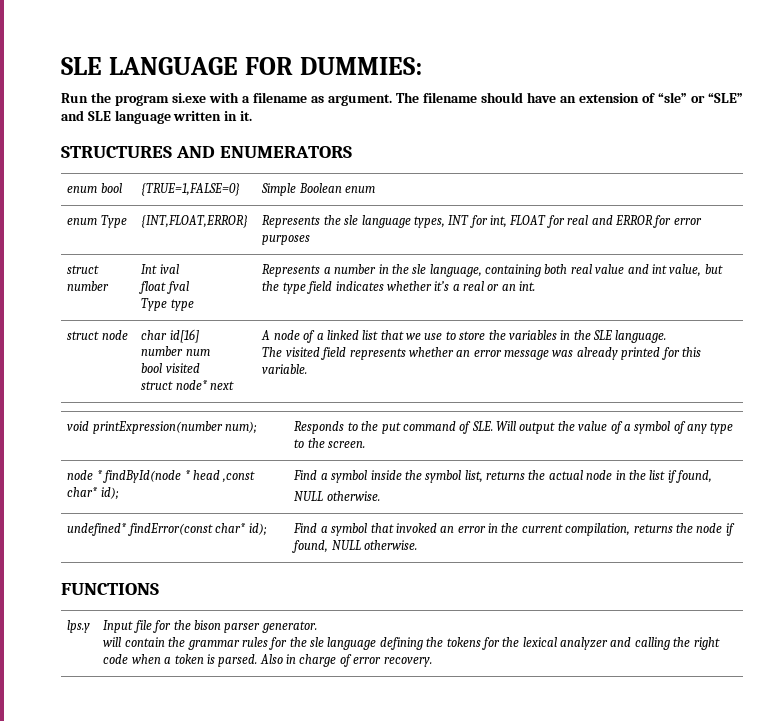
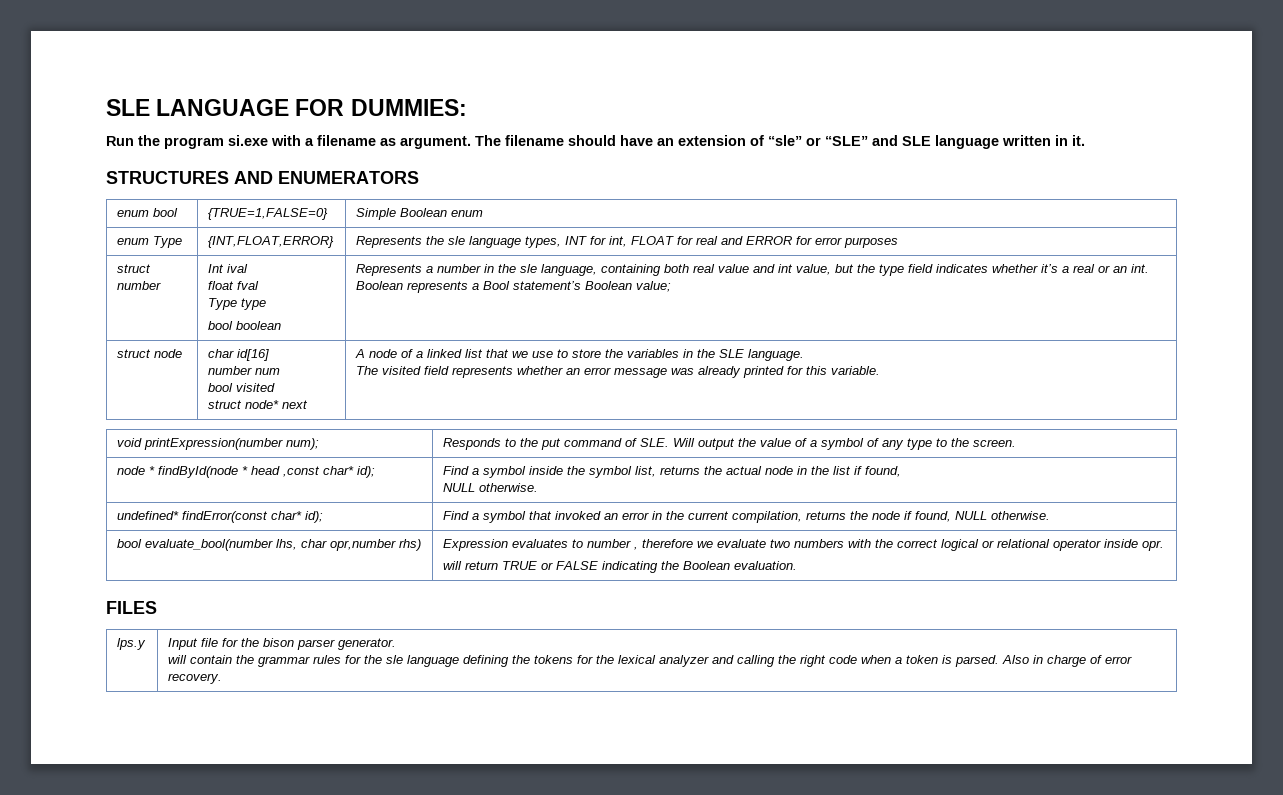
(194, 305) none -> [208,321,282,330] // bool boolean
(536, 286) none -> [356,281,672,293] Boolean represents a Bool statement’s Boolean value;
[61,583,159,595] // FUNCTIONS -> [117,539,422,551] [443,539,1165,551] [443,561,798,573] [106,601,157,614] // bool evaluate_bool(number lhs, char opr,number rhs) | Expression evaluates to number , therefore we evaluate two numbers with the correct logical or relational operator inside opr. // will return TRUE or FALSE indicating the Boolean evaluation. // FILES

